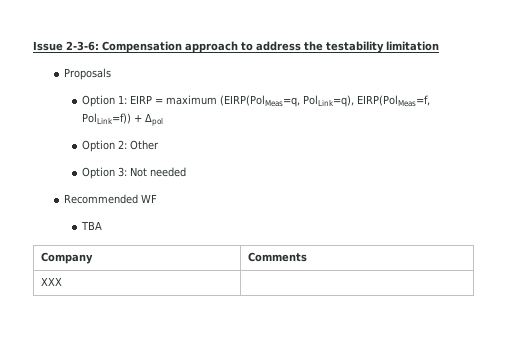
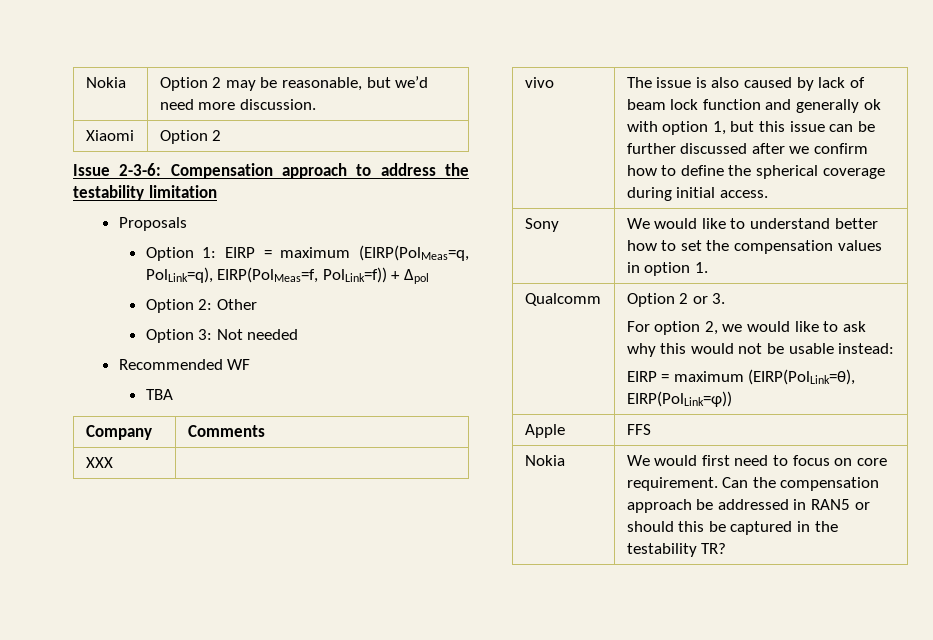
(33, 46) none -> [85,77,126,88] [159,76,429,91] [159,99,316,110] [85,130,134,141] [159,130,222,144] Nokia | Option 2 may be reasonable, but we’d need more discussion. // Xiaomi | Option 2 //
(62, 281) none -> [524,77,554,88] [626,77,865,91] [626,99,881,113] [626,121,875,135] [626,143,868,154] [626,165,885,179] [626,187,768,201] [524,218,559,232] [626,218,878,229] [626,240,882,254] [626,262,708,276] [524,293,601,306] [626,293,726,307] [626,321,866,335] [626,343,895,357] [626,369,856,385] [626,391,732,407] [524,424,565,438] [626,424,651,435] [524,455,565,466] [626,455,887,466] [626,477,880,491] [626,499,870,513] [626,521,838,535] [626,543,727,557] // vivo | The issue is also caused by lack of beam lock function and generally ok with option 1, but this issue can be further discussed after we confirm how to define the spherical coverage during initial access. // Sony | We would like to understand better how to set the compensation values in option 1. // Qualcomm | Option 2 or 3. // For option 2, we would like to ask why this would not be usable instead: // EIRP = maximum (EIRP(PolLink=θ), EIRP(PolLink=φ)) // Apple | FFS // Nokia | We would first need to focus on core requirement. Can the compensation approach be addressed in RAN5 or should this be captured in the testability TR?

